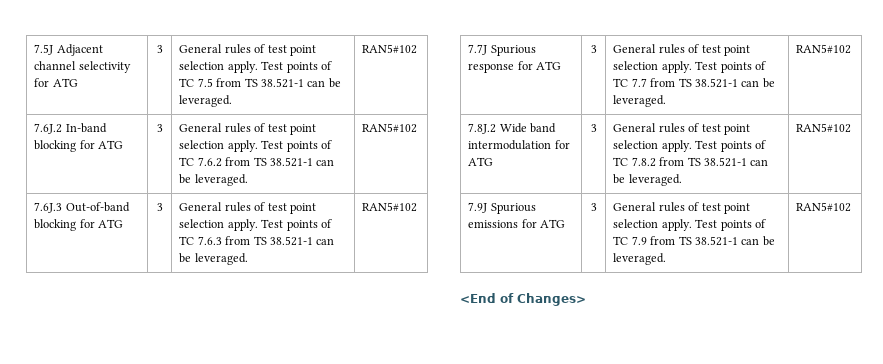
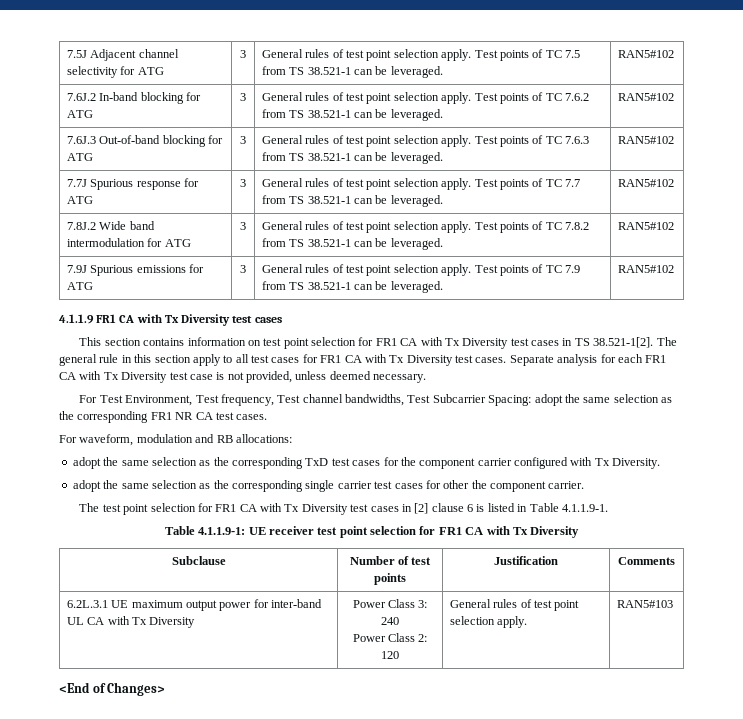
(852, 207) none -> [59,314,282,326] [79,337,677,349] [59,354,667,366] [59,371,427,383] [79,394,673,406] [59,411,268,423] [59,434,292,446] [72,457,661,469] [72,480,585,492] [79,503,608,515] [164,526,580,538] [171,556,226,565] [349,556,432,565] [374,573,406,585] [494,556,558,565] [618,557,675,565] [66,599,323,611] [66,616,196,628] [352,599,428,608] [381,617,399,625] [352,633,428,642] [381,651,399,659] [449,599,580,611] [449,616,528,628] [616,600,673,608] // 4.1.1.9 FR1 CA with Tx Diversity test cases // This section contains information on test point selection for FR1 CA with Tx Diversity test cases in TS 38.521-1[2]. The general rule in this section apply to all test cases for FR1 CA with Tx Diversity test cases. Separate analysis for each FR1 CA with Tx Diversity test case is not provided, unless deemed necessary. // For Test Environment, Test frequency, Test channel bandwidths, Test Subcarrier Spacing: adopt the same selection as the corresponding FR1 NR CA test cases. // For waveform, modulation and RB allocations: // adopt the same selection as the corresponding TxD test cases for the component carrier configured with Tx Diversity. // adopt the same selection as the corresponding single carrier test cases for other the component carrier. // The test point selection for FR1 CA with Tx Diversity test cases in [2] clause 6 is listed in Table 4.1.1.9-1. // Table 4.1.1.9-1: UE receiver test point selection for FR1 CA with Tx Diversity // Subclause | Number of test points | Justification | Comments // 6.2L.3.1 UE maximum output power for inter-band UL CA with Tx Diversity | Power Class 3: 240 // Power Class 2: 120 | General rules of test point selection apply. | RAN5#103

